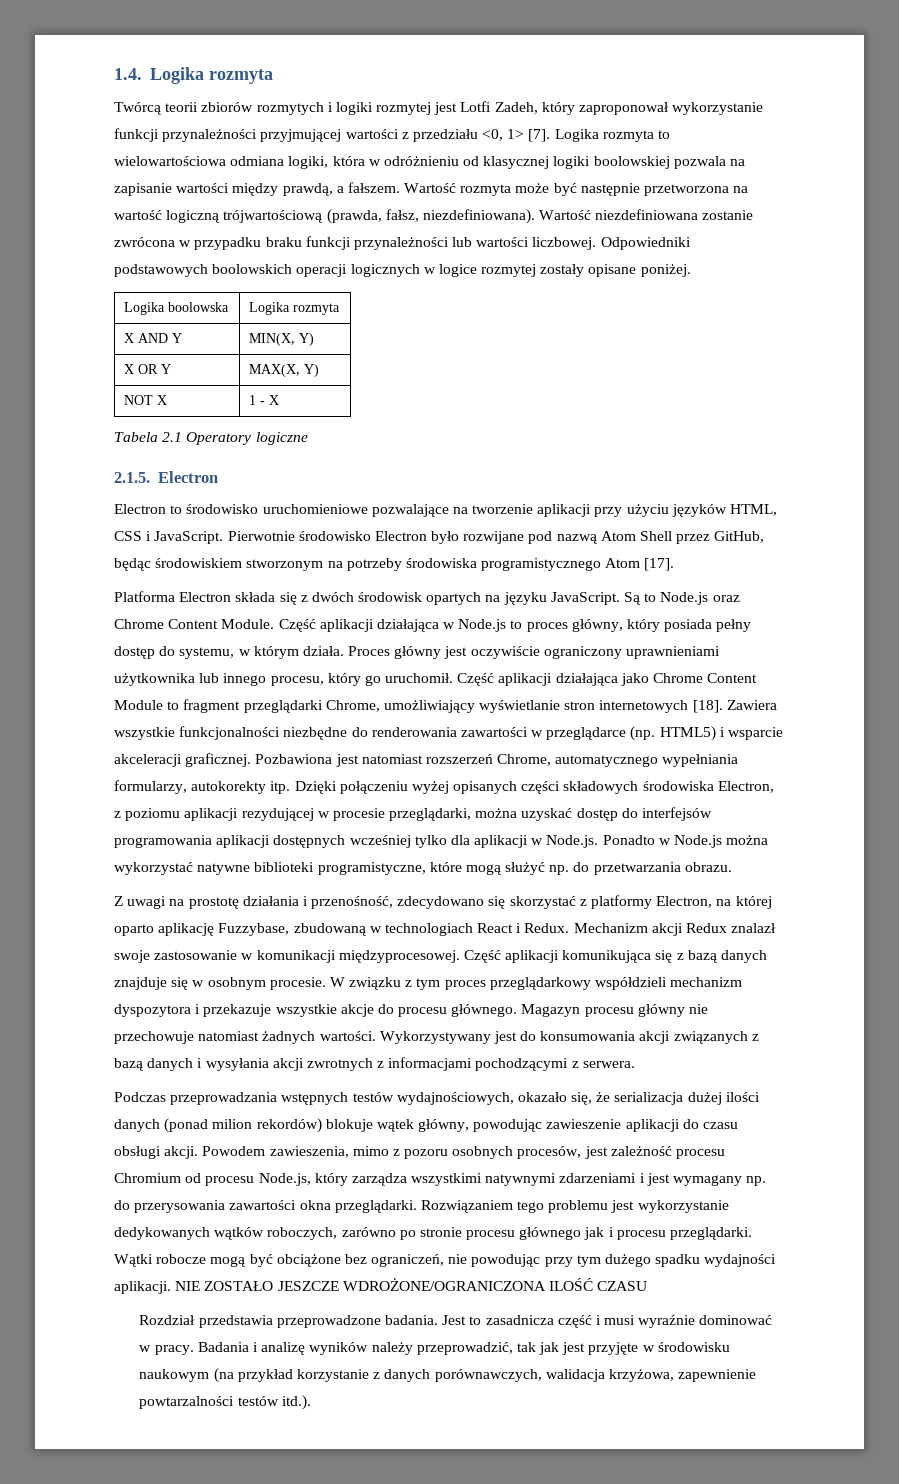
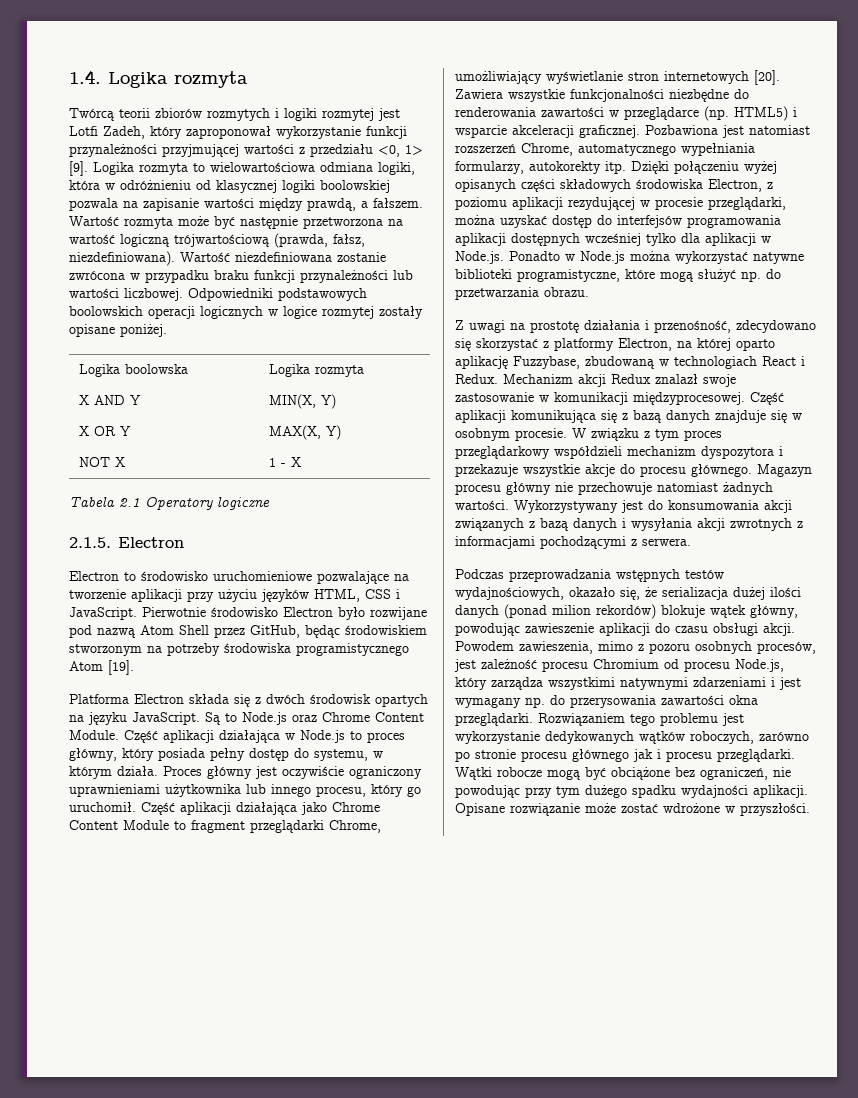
[528,129,551,142] [7]. -> [69,161,88,176] [9].
[644,558,675,571] [17]. -> [108,660,134,675] [19].
[692,700,723,713] [18]. -> [754,70,780,85] [20].
[175,1278,648,1291] [139,1315,773,1328] [139,1342,730,1355] [139,1368,757,1383] [139,1395,311,1410] NIE ZOSTAŁO JESZCZE WDROŻONE/OGRANICZONA ILOŚĆ CZASU // Rozdział przedstawia przeprowadzone badania. Jest to zasadnicza część i musi wyraźnie dominować w pracy. Badania i analizę wyników należy przeprowadzić, tak jak jest przyjęte w środowisku naukowym (na przykład korzystanie z danych porównawczych, walidacja krzyżowa, zapewnienie powtarzalności testów itd.). -> [455,803,810,816] Opisane rozwiązanie może zostać wdrożone w przyszłości.

